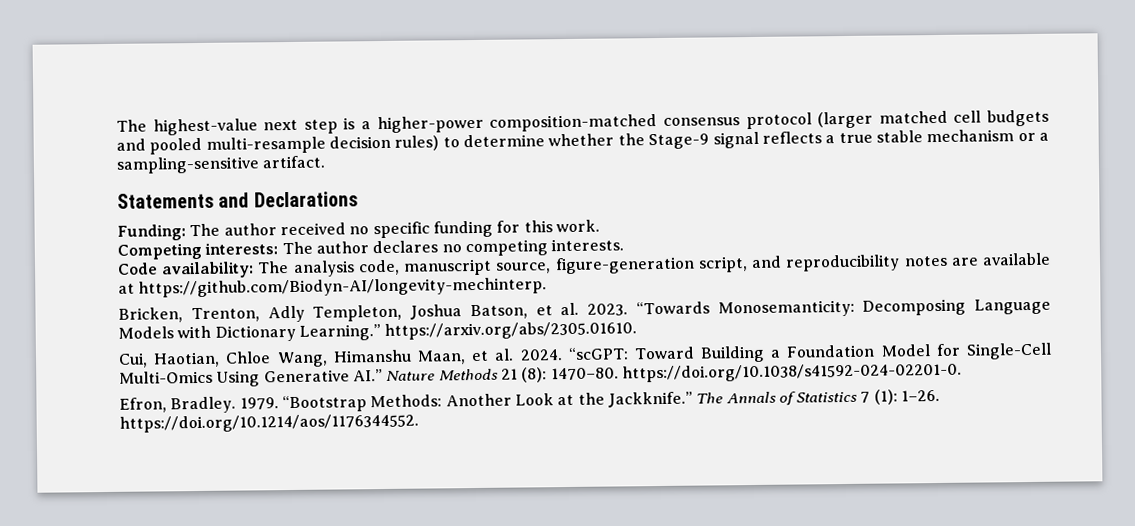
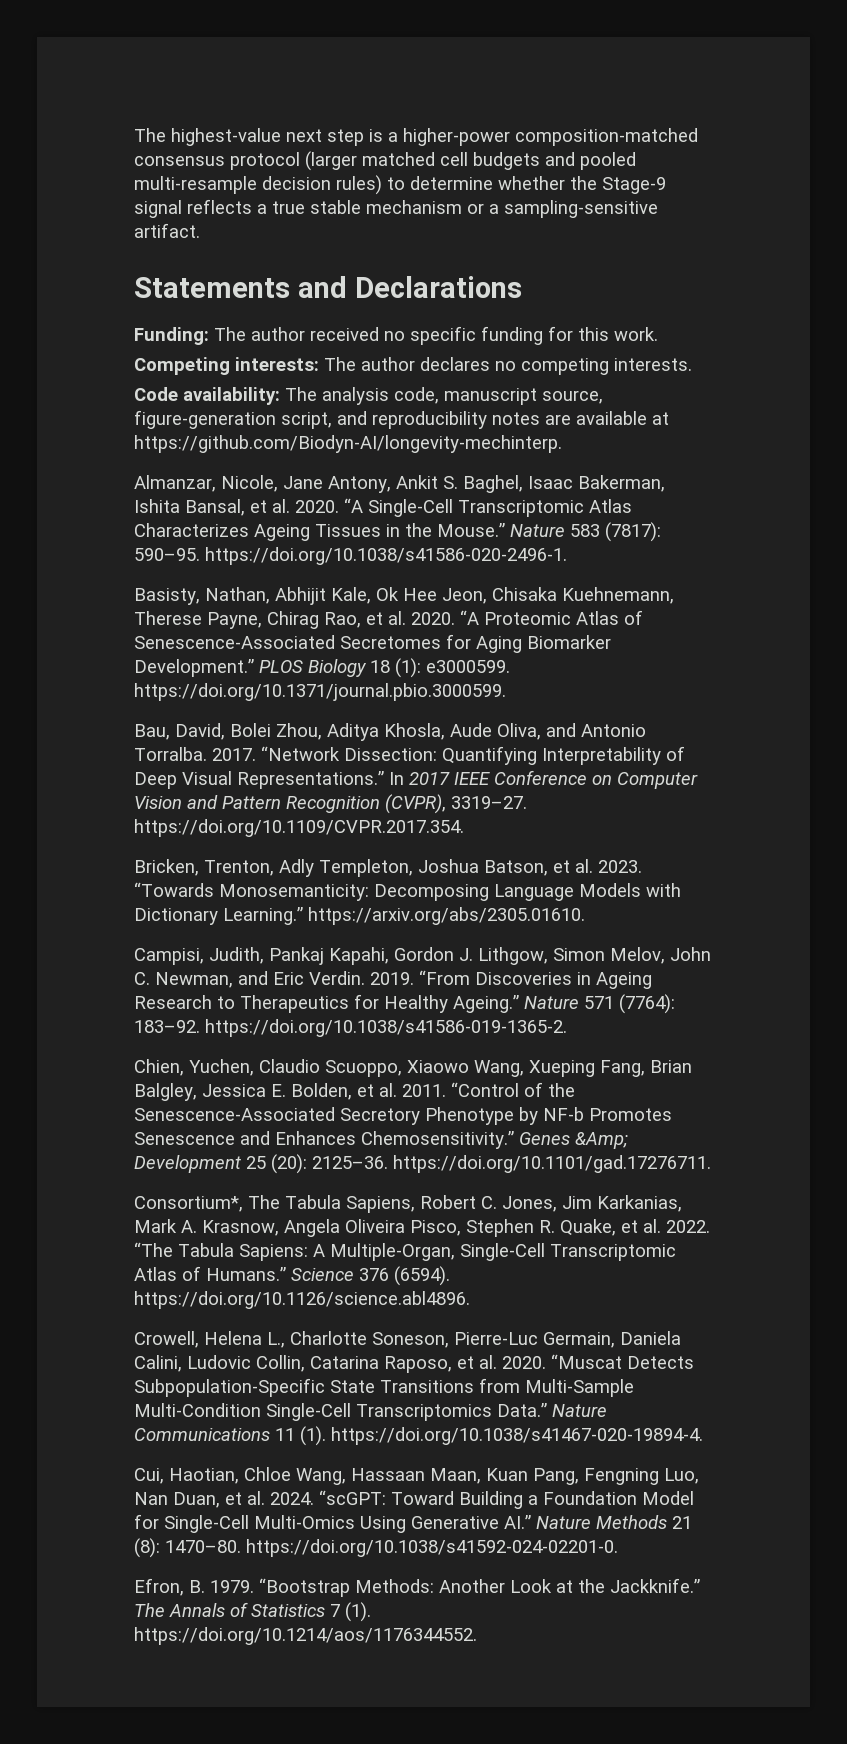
(548, 287) none -> [134,475,665,493] [134,498,632,517] [134,522,661,542] [134,547,567,565] [134,587,674,605] [134,610,643,629] [134,634,611,653] [134,658,510,678] [134,683,506,701] [134,723,646,741] [134,746,685,765] [134,770,698,789] [134,794,527,814] [134,819,464,837] // Almanzar, Nicole, Jane Antony, Ankit S. Baghel, Isaac Bakerman, Ishita Bansal, et al. 2020. “A Single-Cell Transcriptomic Atlas Characterizes Ageing Tissues in the Mouse.” Nature 583 (7817): 590–95. https://doi.org/10.1038/s41586-020-2496-1. // Basisty, Nathan, Abhijit Kale, Ok Hee Jeon, Chisaka Kuehnemann, Therese Payne, Chirag Rao, et al. 2020. “A Proteomic Atlas of Senescence-Associated Secretomes for Aging Biomarker Development.” PLOS Biology 18 (1): e3000599. https://doi.org/10.1371/journal.pbio.3000599. // Bau, David, Bolei Zhou, Aditya Khosla, Aude Oliva, and Antonio Torralba. 2017. “Network Dissection: Quantifying Interpretability of Deep Visual Representations.” In 2017 IEEE Conference on Computer Vision and Pattern Recognition (CVPR), 3319–27. https://doi.org/10.1109/CVPR.2017.354.
[118,349,466,368] Cui, Haotian, Chloe Wang, Himanshu Maan, -> [134,947,711,965] [134,970,652,989] [134,994,675,1014] [134,1019,567,1037] [134,1059,692,1077] [134,1082,575,1101] [134,1107,672,1125] [134,1131,628,1149] [134,1154,711,1174] [134,1195,682,1213] [134,1219,710,1237] [134,1242,676,1261] [134,1266,450,1286] [134,1291,470,1309] [134,1331,681,1348] [134,1354,694,1373] [134,1378,634,1397] [134,1403,607,1421] [134,1426,703,1446] [134,1467,699,1485] [134,1492,220,1508] Campisi, Judith, Pankaj Kapahi, Gordon J. Lithgow, Simon Melov, John C. Newman, and Eric Verdin. 2019. “From Discoveries in Ageing Research to Therapeutics for Healthy Ageing.” Nature 571 (7764): 183–92. https://doi.org/10.1038/s41586-019-1365-2. // Chien, Yuchen, Claudio Scuoppo, Xiaowo Wang, Xueping Fang, Brian Balgley, Jessica E. Bolden, et al. 2011. “Control of the Senescence-Associated Secretory Phenotype by NF-b Promotes Senescence and Enhances Chemosensitivity.” Genes &Amp; Development 25 (20): 2125–36. https://doi.org/10.1101/gad.17276711. // Consortium*, The Tabula Sapiens, Robert C. Jones, Jim Karkanias, Mark A. Krasnow, Angela Oliveira Pisco, Stephen R. Quake, et al. 2022. “The Tabula Sapiens: A Multiple-Organ, Single-Cell Transcriptomic Atlas of Humans.” Science 376 (6594). https://doi.org/10.1126/science.abl4896. // Crowell, Helena L., Charlotte Soneson, Pierre-Luc Germain, Daniela Calini, Ludovic Collin, Catarina Raposo, et al. 2020. “Muscat Detects Subpopulation-Specific State Transitions from Multi-Sample Multi-Condition Single-Cell Transcriptomics Data.” Nature Communications 11 (1). https://doi.org/10.1038/s41467-020-19894-4. // Cui, Haotian, Chloe Wang, Hassaan Maan, Kuan Pang, Fengning Luo, Nan Duan,
[170,396,237,414] Bradley. -> [189,1580,205,1593] B.
[873,389,941,405] (1): 1–26. -> [345,1602,371,1622] (1).

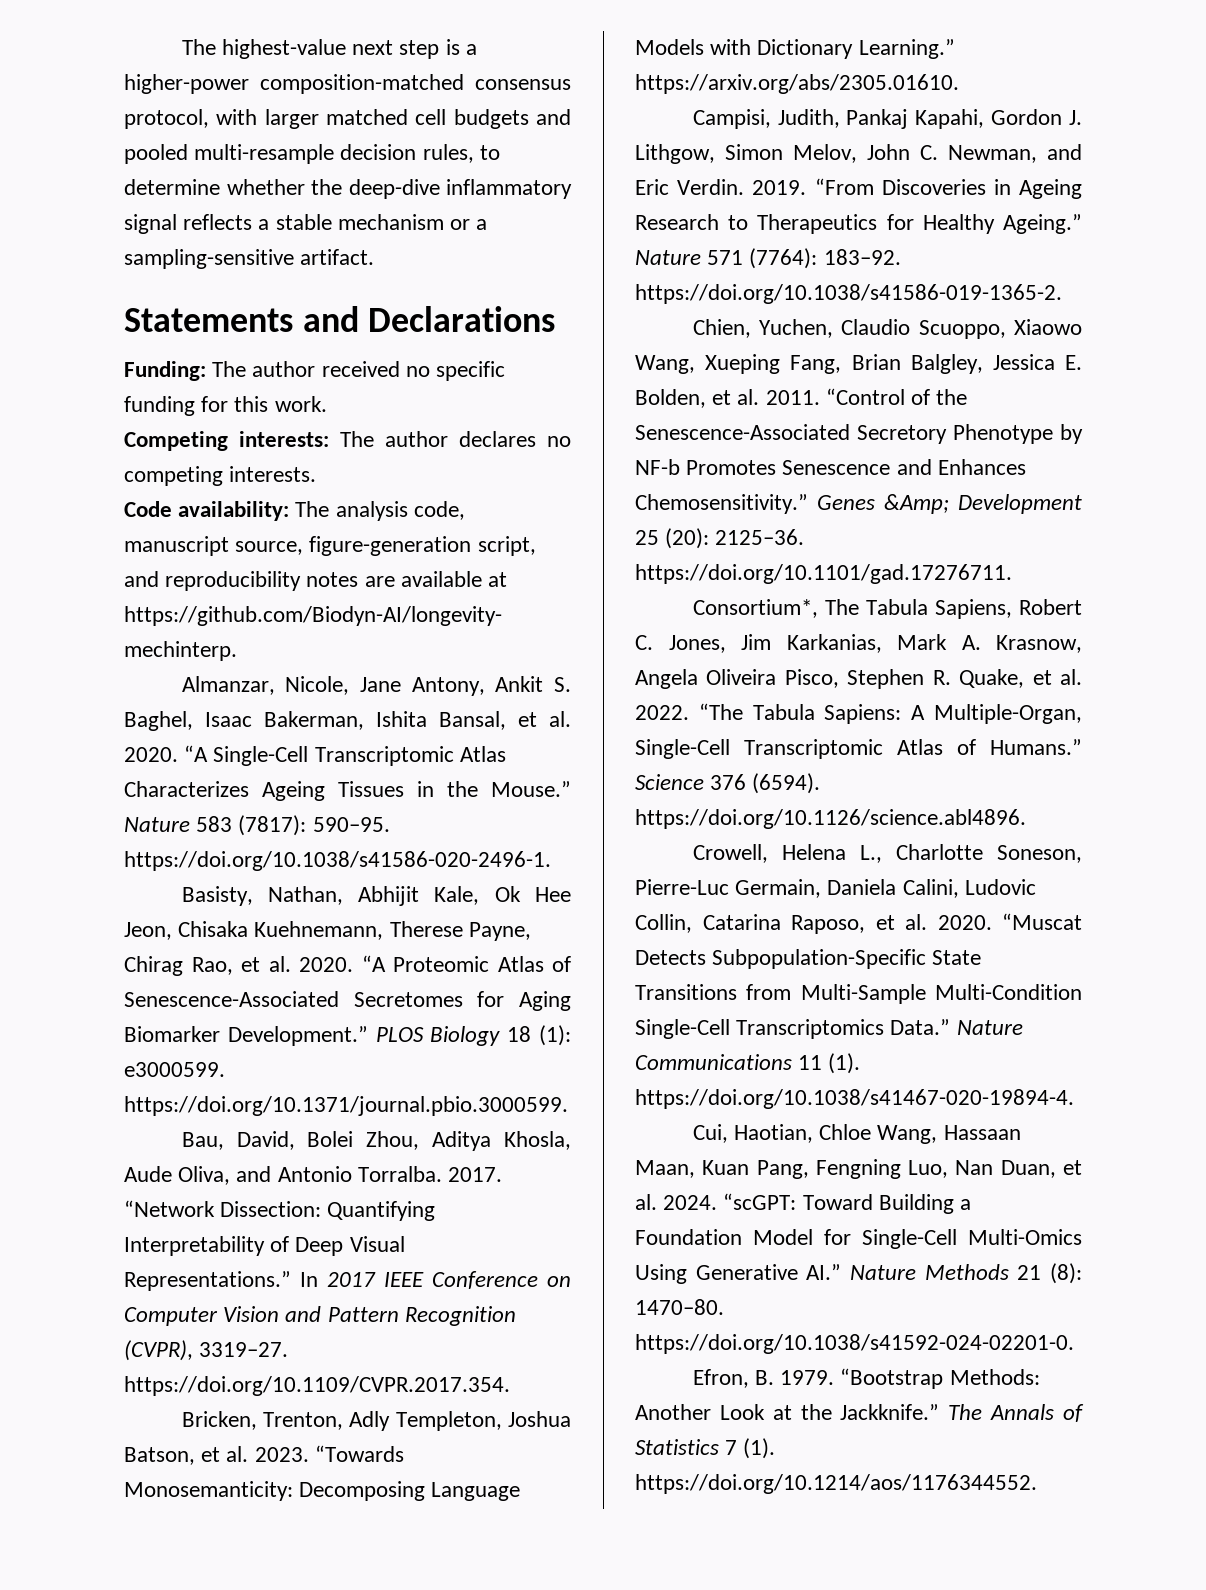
[230,151,357,171] protocol (larger -> [124,109,319,129] protocol, with larger
[336,175,382,195] rules) -> [422,144,474,163] rules,
[602,177,666,194] Stage-9 -> [348,179,572,199] deep-dive inflammatory
[272,201,305,214] true -> (270, 224) none

